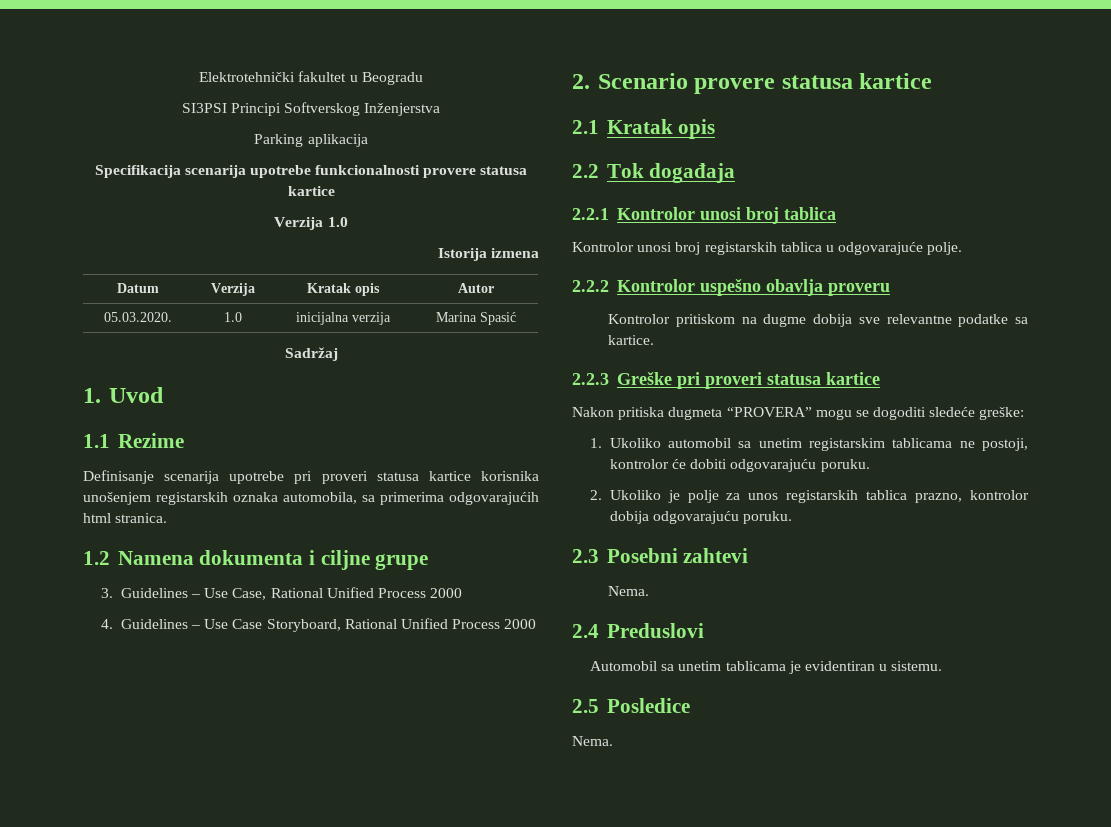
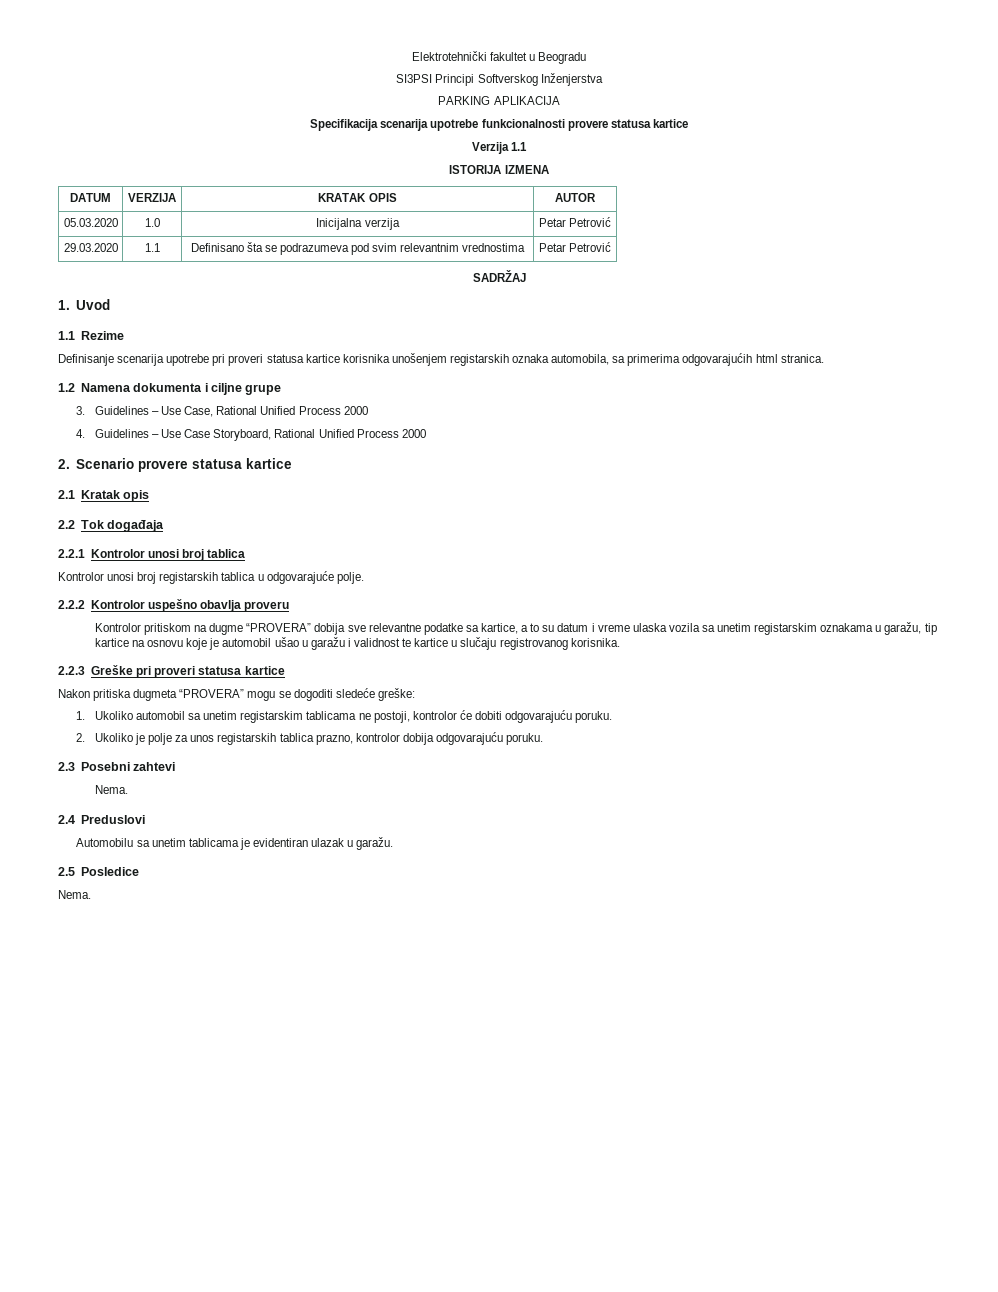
[254,134,368,147] Parking aplikacija -> [438,96,560,105] PARKING APLIKACIJA
[327,217,348,227] [437,248,539,261] [117,283,159,293] [210,283,255,296] [307,283,380,296] [457,283,494,293] [104,312,172,322] 1.0 // Istorija izmena // Datum | Verzija | Kratak opis | Autor // 05.03.2020. -> [511,142,528,151] [449,165,549,174] [70,193,111,202] [128,193,176,202] [318,193,397,202] [555,193,596,202] [63,218,118,227] 1.1 // ISTORIJA IZMENA // DATUM | VERZIJA | KRATAK OPIS | AUTOR // 05.03.2020
[296,312,349,325] inicijalna -> [316,218,363,230] Inicijalna
[435,312,516,325] [284,347,338,361] Marina Spasić // Sadržaj -> [538,217,612,227] [63,243,118,252] [144,243,160,252] [190,242,526,255] [538,242,612,252] [472,270,526,282] Petar Petrović // 29.03.2020 | 1.1 | Definisano šta se podrazumeva pod svim relevantnim vrednostima | Petar Petrović // SADRŽAJ
(807, 320) none -> [246,623,312,632] “PROVERA”
[608,335,655,345] kartice. -> [480,622,937,635] [94,637,620,650] kartice, a to su datum i vreme ulaska vozila sa unetim registarskim oznakama u garažu, tip kartice na osnovu koje je automobil ušao u garažu i validnost te kartice u slučaju registrovanog korisnika.
[590,661,658,671] Automobil -> [76,838,134,847] Automobilu
[879,661,943,671] u sistemu. -> [311,837,394,850] ulazak u garažu.

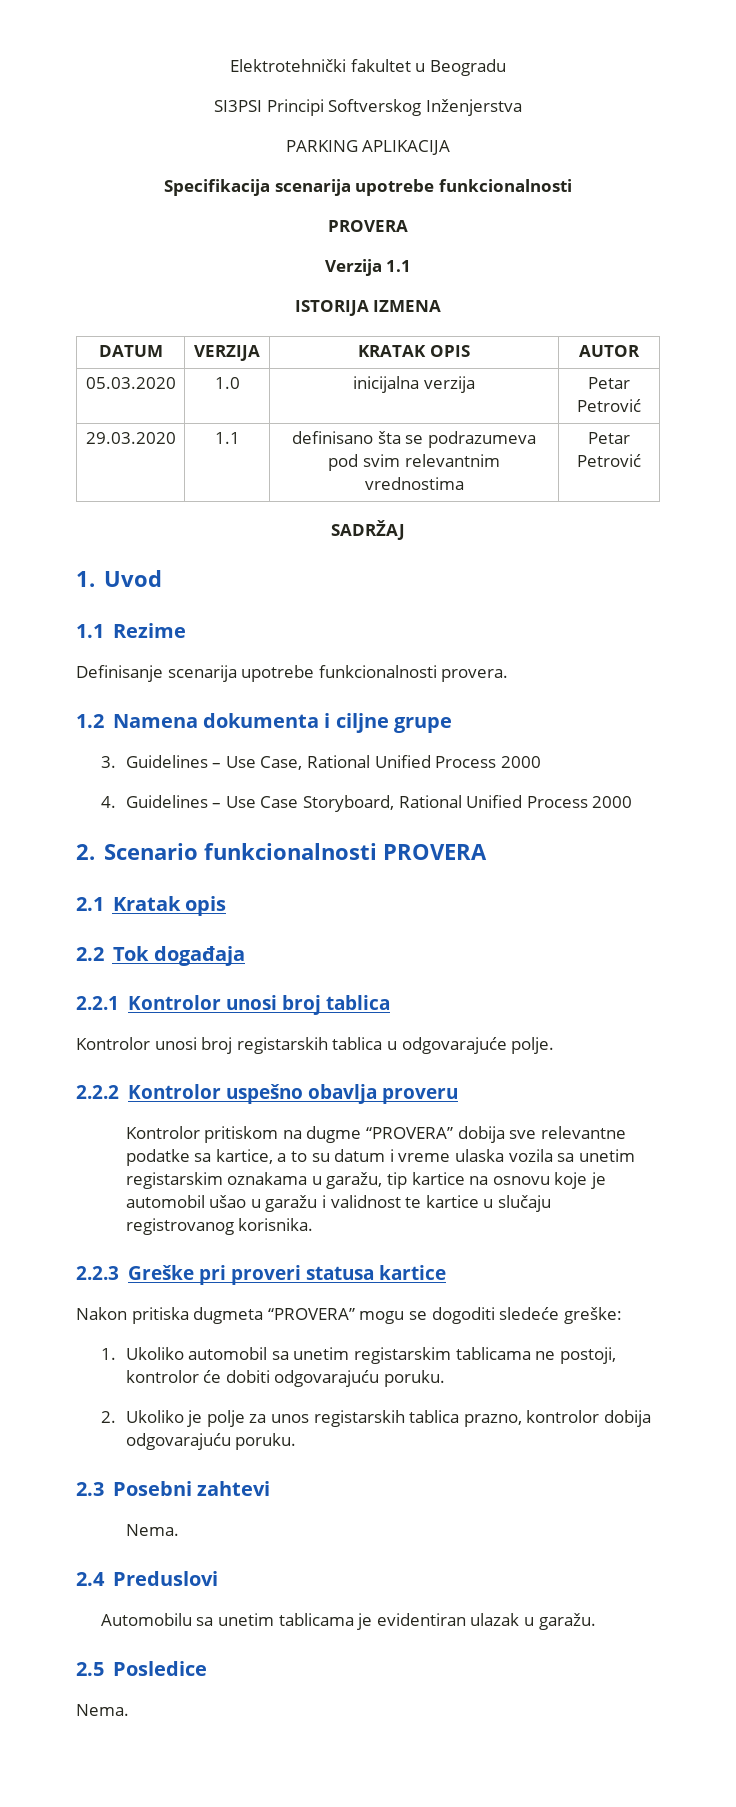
[567,119,688,131] provere statusa kartice -> [328,220,408,232] // PROVERA
[316,218,363,230] Inicijalna -> [353,376,420,393] inicijalna
[190,243,244,252] Definisano -> [292,431,374,444] definisano
[212,353,824,366] pri proveri statusa kartice korisnika unošenjem registarskih oznaka automobila, sa primerima odgovarajućih html stranica. -> [318,665,509,682] funkcionalnosti provera.
[138,458,293,472] provere statusa kartice -> [203,843,487,860] funkcionalnosti PROVERA

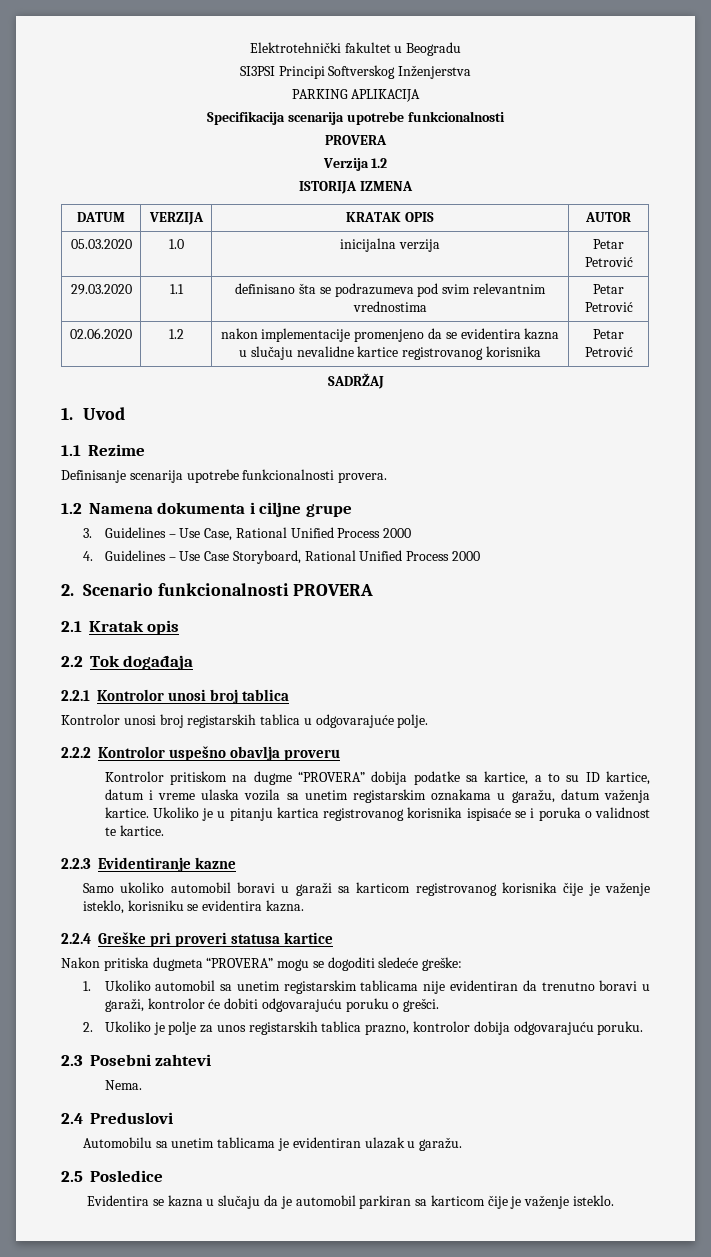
[386,260,412,272] 1.1 -> [371,158,388,168] 1.2
(641, 460) none -> [70,328,132,339] [168,329,184,339] [220,328,560,342] [239,346,541,360] [593,329,624,339] [584,347,633,357] // 02.06.2020 | 1.2 | nakon implementacije promenjeno da se evidentira kazna u slučaju nevalidne kartice registrovanog korisnika | Petar Petrović
[509,1126,626,1139] sve relevantne -> (408, 778) none
(330, 1157) none -> [585,771,650,785] ID kartice,
[386,1172,606,1189] [125,1195,551,1212] [125,1218,314,1235] [76,1266,119,1280] tip kartice na osnovu koje je automobil ušao u garažu i validnost te kartice u slučaju registrovanog korisnika. // 2.2.3 -> [560,789,650,803] [104,807,650,821] [104,825,164,836] [61,857,237,872] [82,882,650,896] [82,900,304,914] [61,933,91,944] datum važenja kartice. Ukoliko je u pitanju kartica registrovanog korisnika ispisaće se i poruka o validnost te kartice. // 2.2.3 Evidentiranje kazne // Samo ukoliko automobil boravi u garaži sa karticom registrovanog korisnika čije je važenje isteklo, korisniku se evidentira kazna. // 2.2.4
[535,1347,616,1364] ne postoji, -> [423,980,650,994] [104,998,144,1012] nije evidentiran da trenutno boravi u garaži,
[383,1370,445,1387] poruku. -> [345,998,440,1012] poruku o grešci.
[76,1704,129,1716] Nema. -> [87,1195,614,1209] Evidentira se kazna u slučaju da je automobil parkiran sa karticom čije je važenje isteklo.

